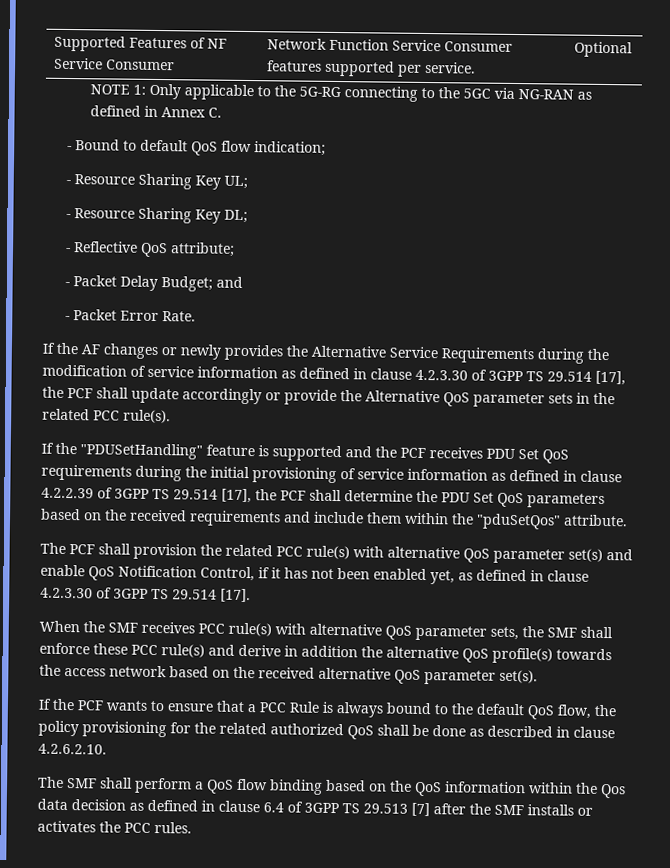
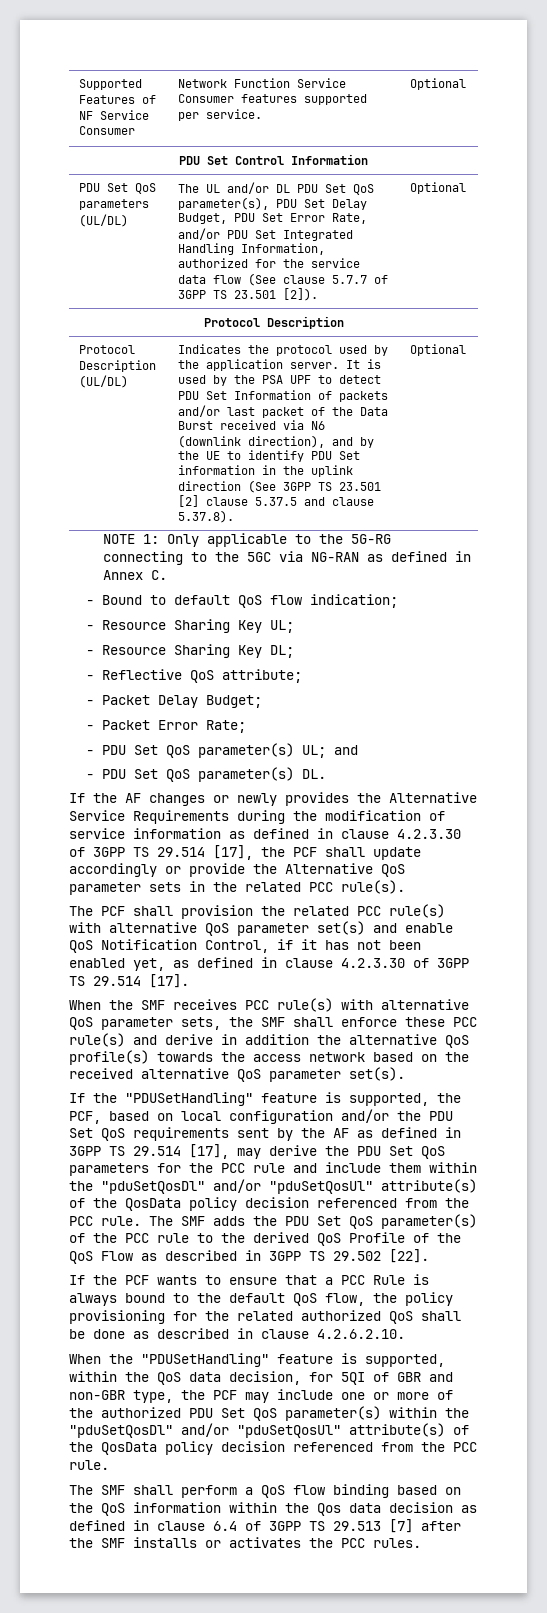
(634, 49) none -> [179,154,368,165] [78,183,156,194] [78,199,149,210] [78,214,128,227] [177,182,374,195] [177,197,367,210] [177,213,367,224] [177,228,353,241] [177,243,325,255] [177,258,360,268] [177,273,388,286] [177,288,318,301] [409,182,466,194] [203,316,344,329] [78,345,135,354] [78,360,156,372] [78,375,128,388] [177,344,388,356] [177,359,381,371] [177,375,381,386] [177,390,388,402] [177,405,388,418] [177,420,325,430] [177,435,374,448] [177,450,360,462] [177,465,353,477] [177,480,381,493] [177,495,374,507] [177,510,234,523] [409,344,466,356] // PDU Set Control Information // PDU Set QoS parameters (UL/DL) | The UL and/or DL PDU Set QoS parameter(s), PDU Set Delay Budget, PDU Set Error Rate, and/or PDU Set Integrated Handling Information, authorized for the service data flow (See clause 5.7.7 of 3GPP TS 23.501 [2]). | Optional // Protocol Description // Protocol Description (UL/DL) | Indicates the protocol used by the application server. It is used by the PSA UPF to detect PDU Set Information of packets and/or last packet of the Data Burst received via N6 (downlink direction), and by the UE to identify PDU Set information in the uplink direction (See 3GPP TS 23.501 [2] clause 5.37.5 and clause 5.37.8). | Optional
[216,276,244,288] and -> (262, 701) none
[162,311,197,322] Rate. -> [205,720,246,733] [85,743,358,758] [85,767,326,782] Rate; // - PDU Set QoS parameter(s) UL; and // - PDU Set QoS parameter(s) DL.
[41,442,569,464] [41,464,622,484] [41,487,605,509] [41,508,628,530] // If the "PDUSetHandling" feature is supported and the PCF receives PDU Set QoS requirements during the initial provisioning of service information as defined in clause 4.2.2.39 of 3GPP TS 29.514 [17], the PCF shall determine the PDU Set QoS parameters based on the received requirements and include them within the "pduSetQos" attribute. -> (405, 887) none
(538, 676) none -> [69,1092,461,1106] [69,1109,453,1124] [69,1127,461,1141] [69,1144,445,1159] [69,1162,477,1176] [69,1179,477,1194] [69,1197,469,1211] [69,1214,477,1229] [69,1232,461,1246] [69,1249,429,1264] // If the "PDUSetHandling" feature is supported, the PCF, based on local configuration and/or the PDU Set QoS requirements sent by the AF as defined in 3GPP TS 29.514 [17], may derive the PDU Set QoS parameters for the PCC rule and include them within the "pduSetQosDl" and/or "pduSetQosUl" attribute(s) of the QosData policy decision referenced from the PCC rule. The SMF adds the PDU Set QoS parameter(s) of the PCC rule to the derived QoS Profile of the QoS Flow as described in 3GPP TS 29.502 [22].
(107, 749) none -> [69,1353,445,1367] [69,1371,453,1385] [69,1389,453,1403] [69,1406,469,1421] [69,1423,469,1438] [69,1441,477,1455] [69,1460,109,1470] // When the "PDUSetHandling" feature is supported, within the QoS data decision, for 5QI of GBR and non-GBR type, the PCF may include one or more of the authorized PDU Set QoS parameter(s) within the "pduSetQosDl" and/or "pduSetQosUl" attribute(s) of the QosData policy decision referenced from the PCC rule.

